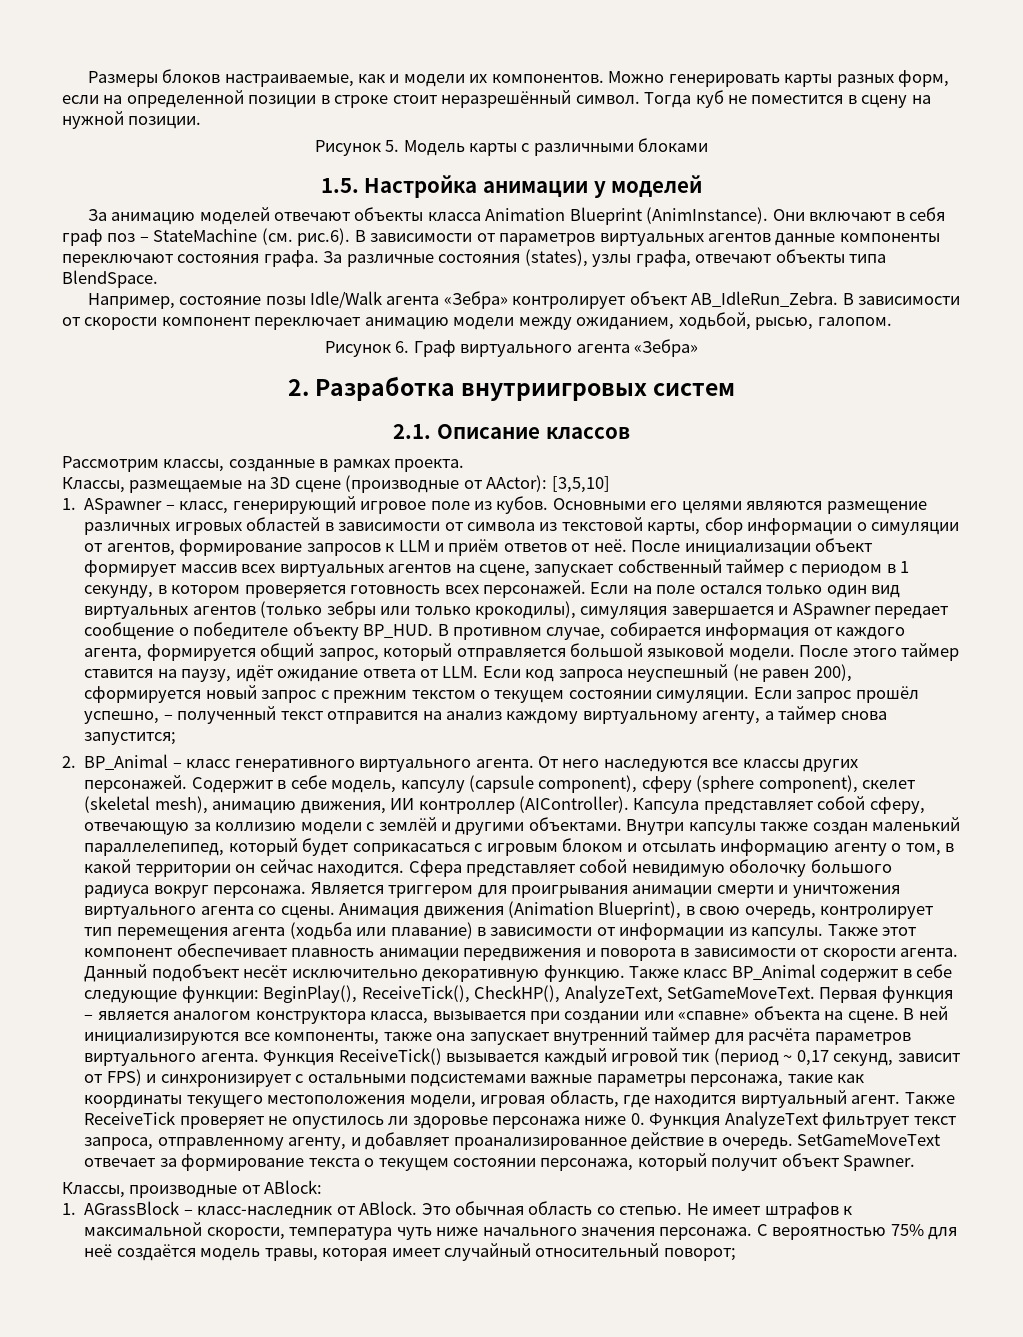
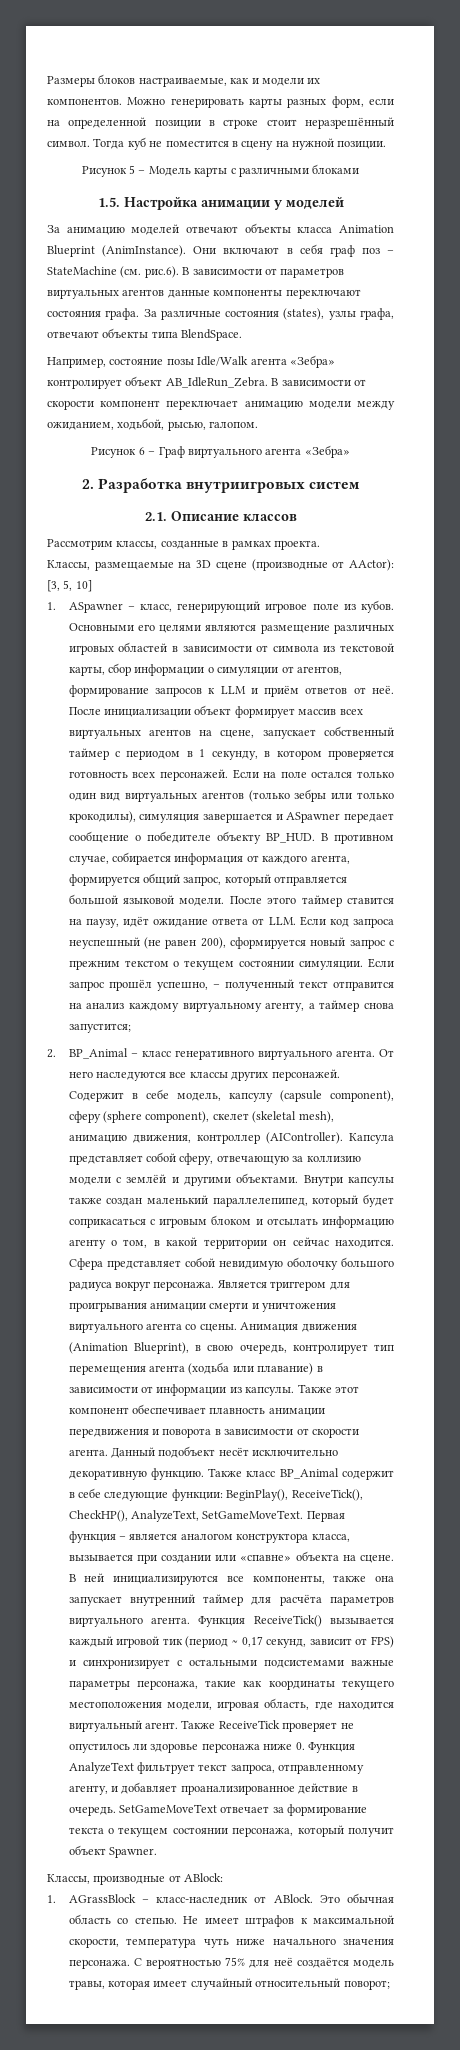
[385,140,400,152] 5. -> [129,165,146,174] 5 –
[395,341,410,353] 6. -> [138,447,156,455] 6 –
[551,476,610,493] [3,5,10] -> [47,580,92,592] [3, 5, 10]
[390,798,415,810] ИИ -> (191, 1139) none

